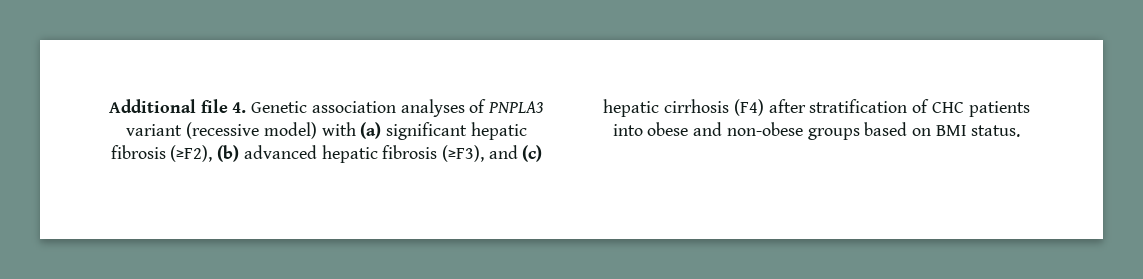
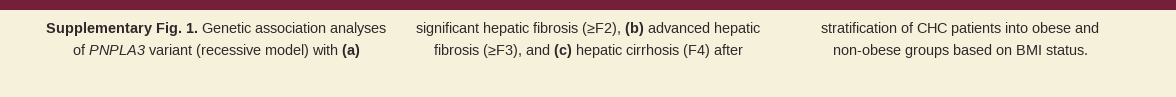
[108,99,247,113] Additional file 4. -> [46,22,198,36] Supplementary Fig. 1.

